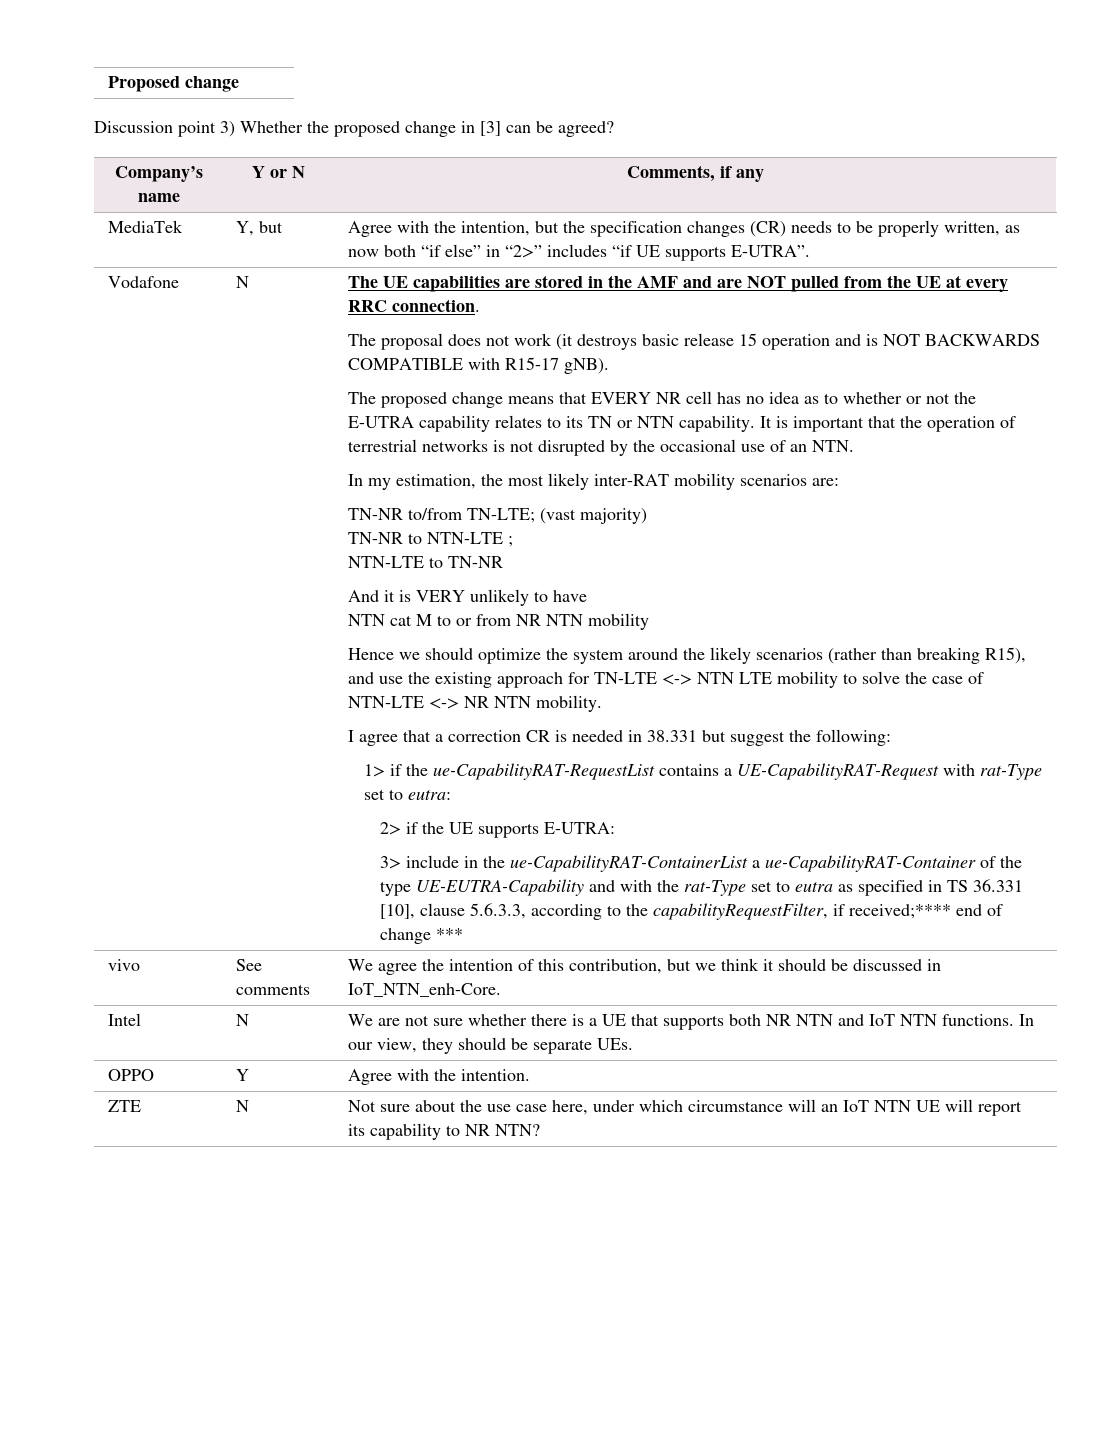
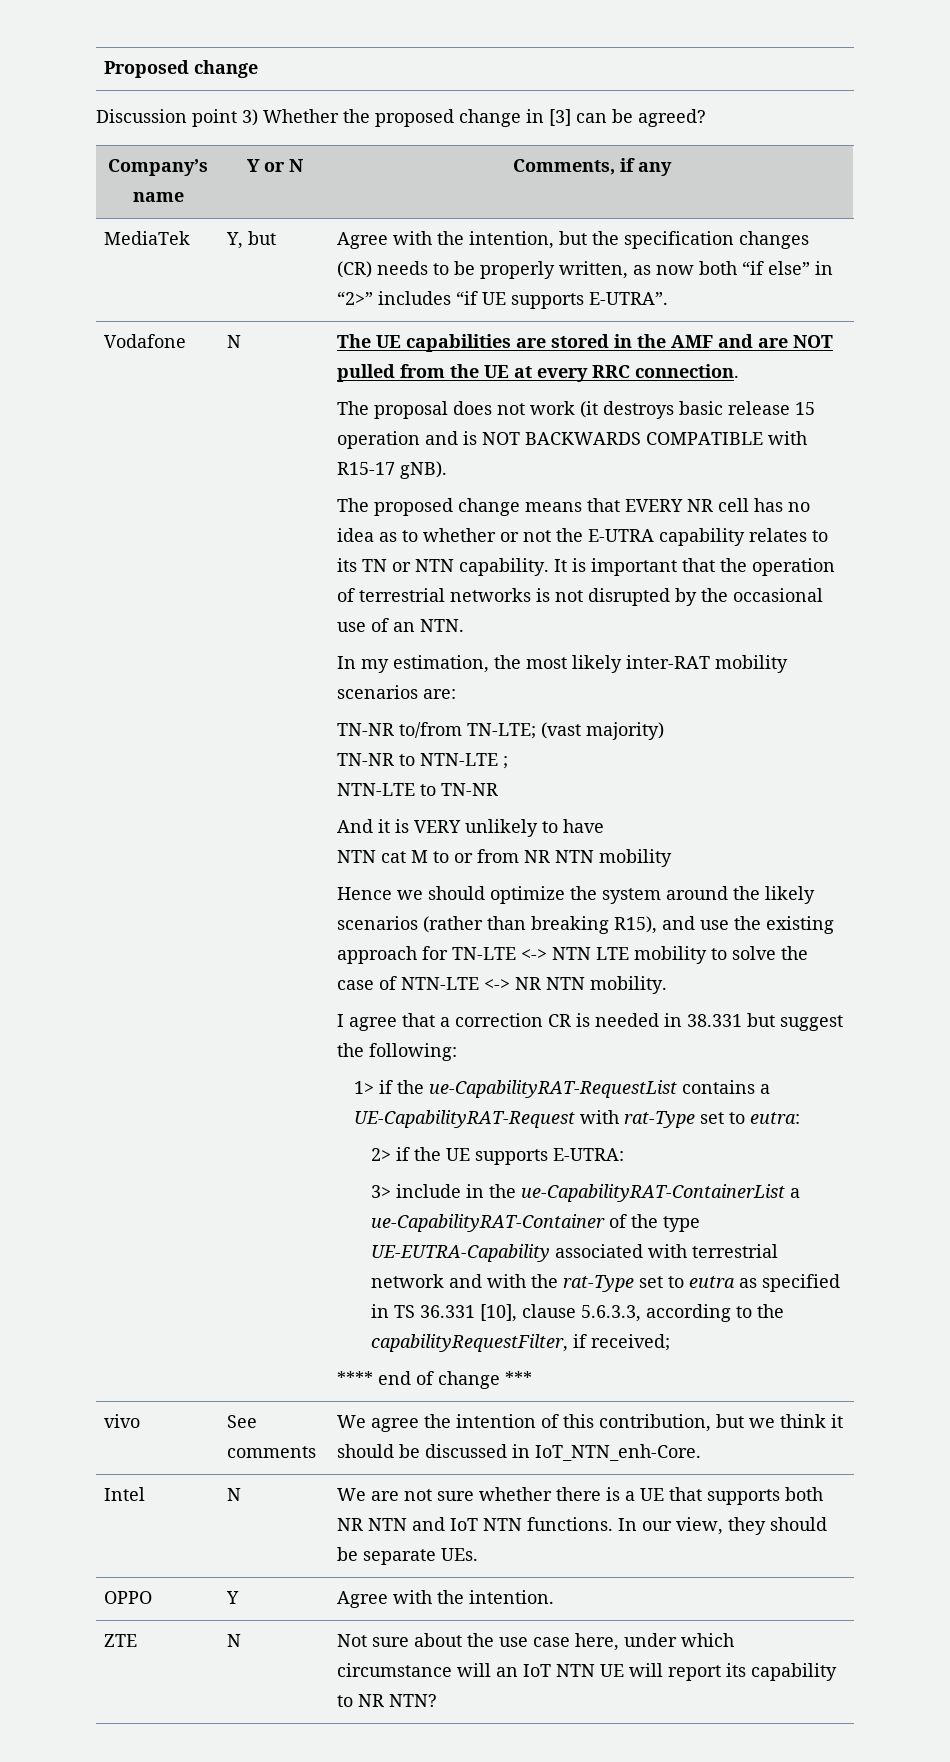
(584, 887) none -> [554,1244,778,1258] [370,1274,444,1288] associated with terrestrial network
[848,904,951,919] received;**** -> [590,1334,670,1351] [337,1371,374,1385] received; // ****

